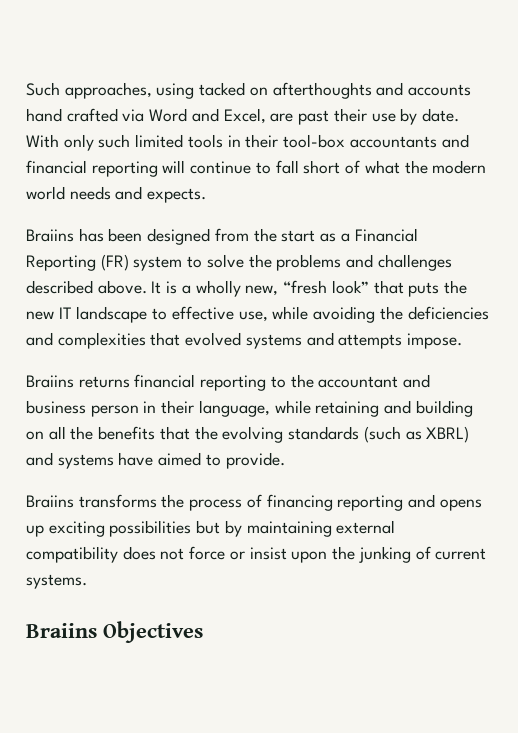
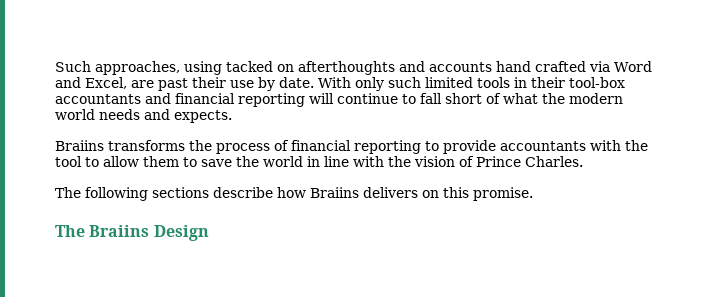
[26,228,418,245] [26,254,452,271] [26,280,467,297] [26,306,489,323] [26,332,463,349] [26,374,431,391] [26,400,473,417] [26,426,470,443] [26,452,285,469] // Braiins has been designed from the start as a Financial Reporting (FR) system to solve the problems and challenges described above. It is a wholly new, “fresh look” that puts the new IT landscape to effective use, while avoiding the deficiencies and complexities that evolved systems and attempts impose. // Braiins returns financial reporting to the accountant and business person in their language, while retaining and building on all the benefits that the evolving standards (such as XBRL) and systems have aimed to provide. -> (232, 116) none
[266,494,482,511] [26,520,396,537] [26,546,487,563] [26,574,87,589] [26,621,203,643] financing reporting and opens up exciting possibilities but by maintaining external compatibility does not force or insist upon the junking of current systems. // Braiins Objectives -> [291,140,648,154] [55,156,583,167] [55,187,533,201] [55,225,209,241] financial reporting to provide accountants with the tool to allow them to save the world in line with the vision of Prince Charles. // The following sections describe how Braiins delivers on this promise. // The Braiins Design

